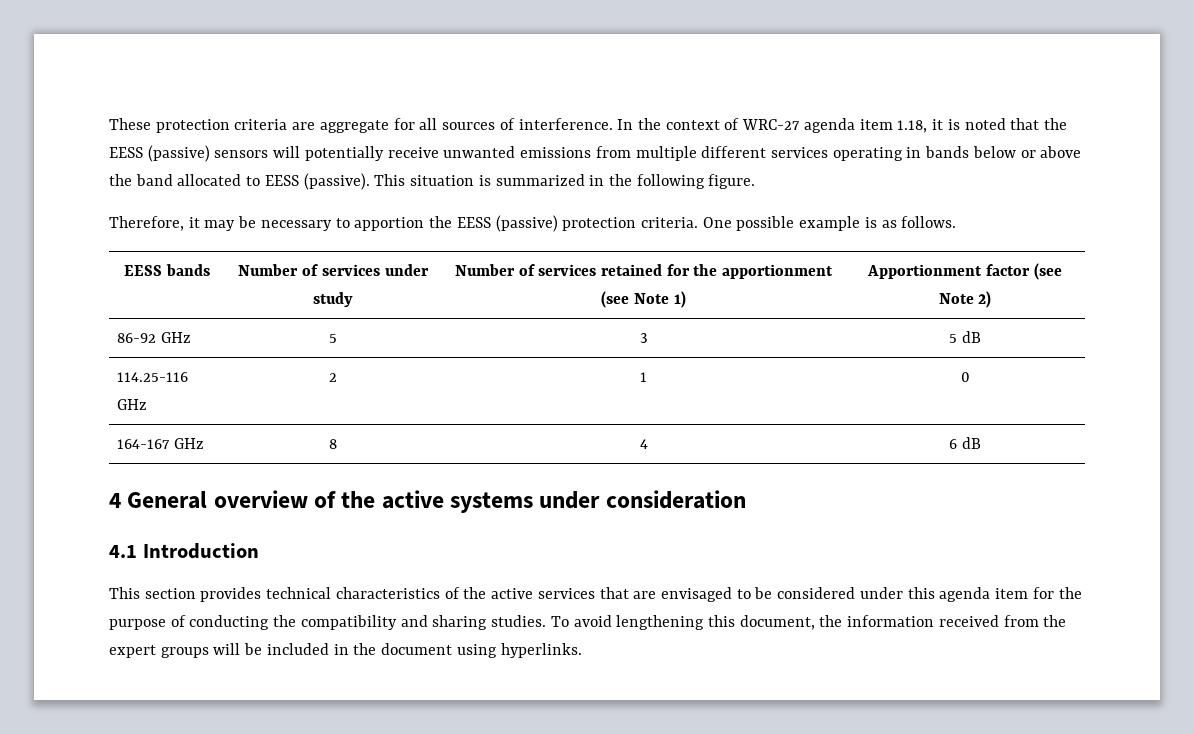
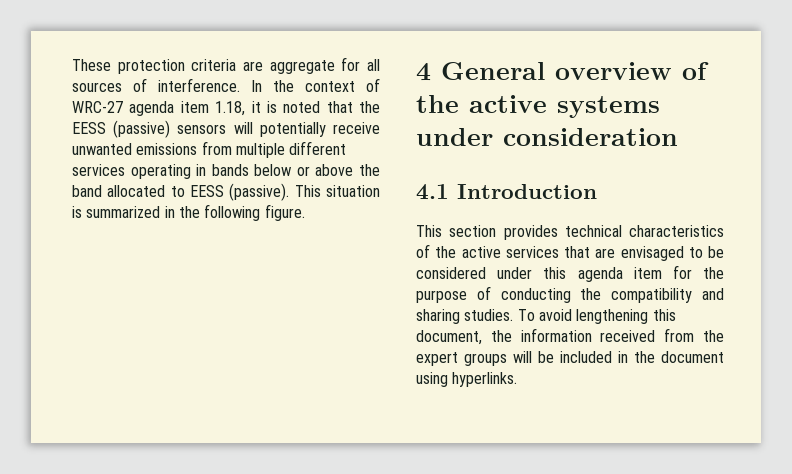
[109,215,957,232] [124,264,210,276] [238,264,429,276] [313,292,353,307] [454,264,834,279] [601,291,686,308] [867,263,1062,280] [938,291,992,308] [117,332,192,343] [329,334,337,343] [639,333,648,343] [949,331,981,343] [117,372,189,382] [117,399,148,410] [329,373,337,382] [640,372,647,382] [960,372,970,382] [117,438,205,449] [329,439,337,449] [639,439,648,449] [949,437,981,449] // Therefore, it may be necessary to apportion the EESS (passive) protection criteria. One possible example is as follows. // EESS bands | Number of services under study | Number of services retained for the apportionment (see Note 1) | Apportionment factor (see Note 2) // 86-92 GHz | 5 | 3 | 5 dB // 114.25-116 GHz | 2 | 1 | 0 // 164-167 GHz | 8 | 4 | 6 dB -> (305, 212) none

